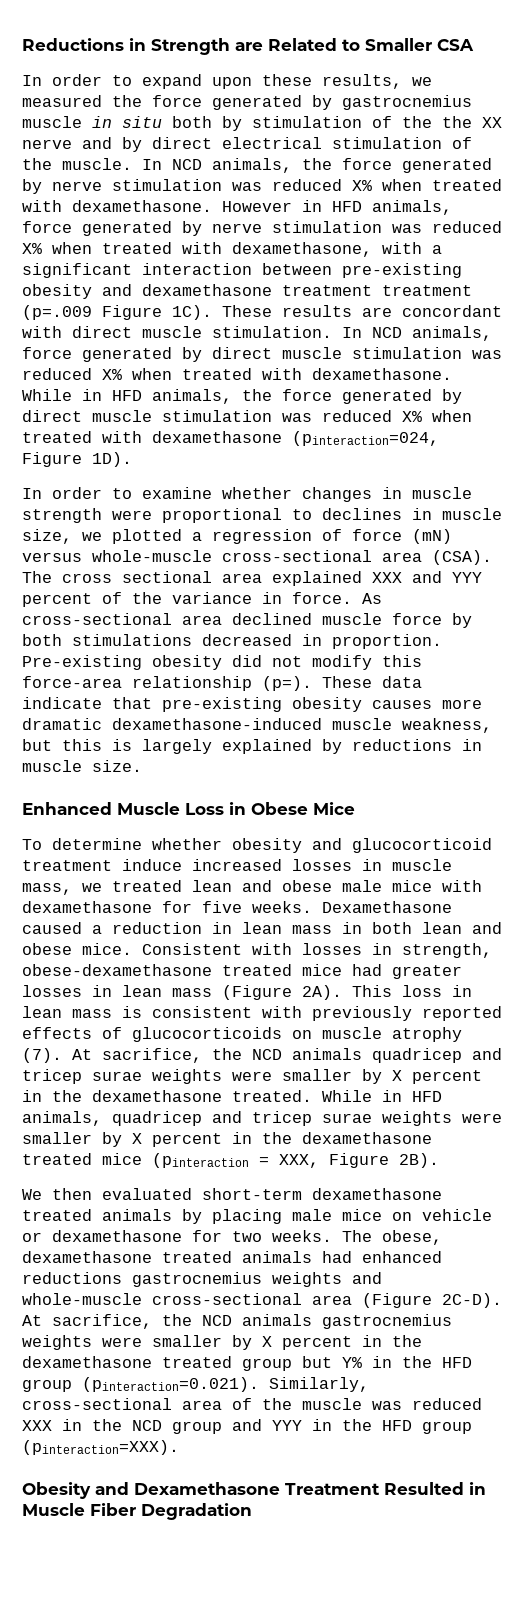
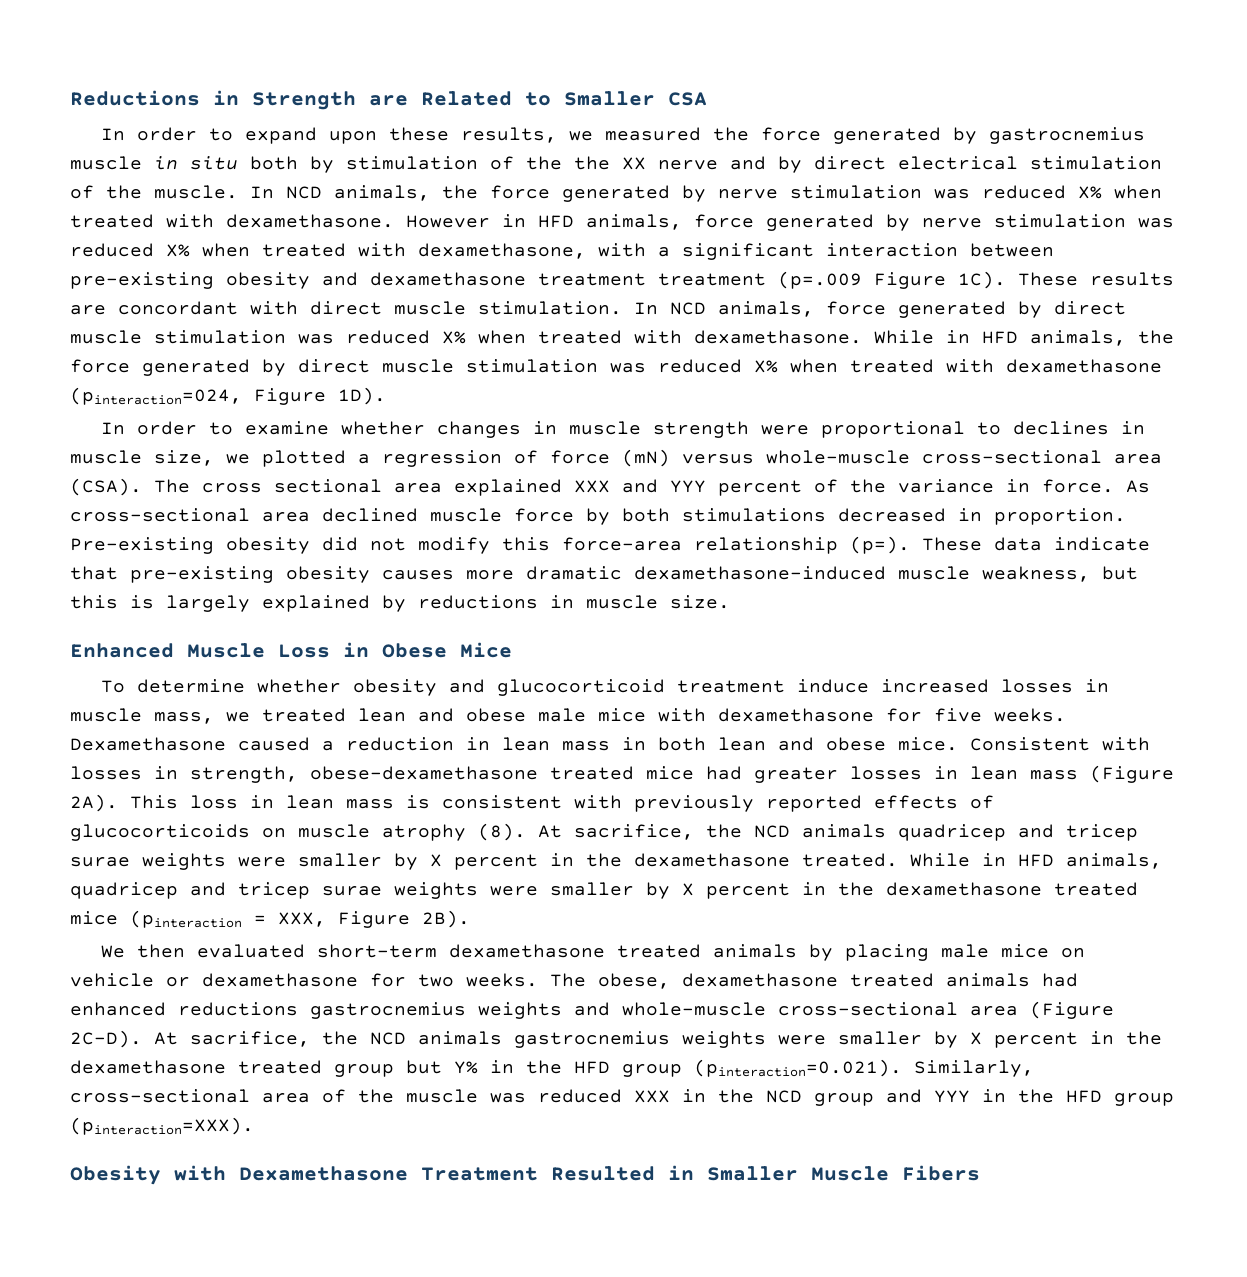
[22,1048,62,1063] (7). -> [478,823,526,841] (8).
[95,1482,129,1495] and -> [174,1165,226,1181] with
[22,1503,252,1520] Muscle Fiber Degradation -> [707,1165,980,1181] Smaller Muscle Fibers

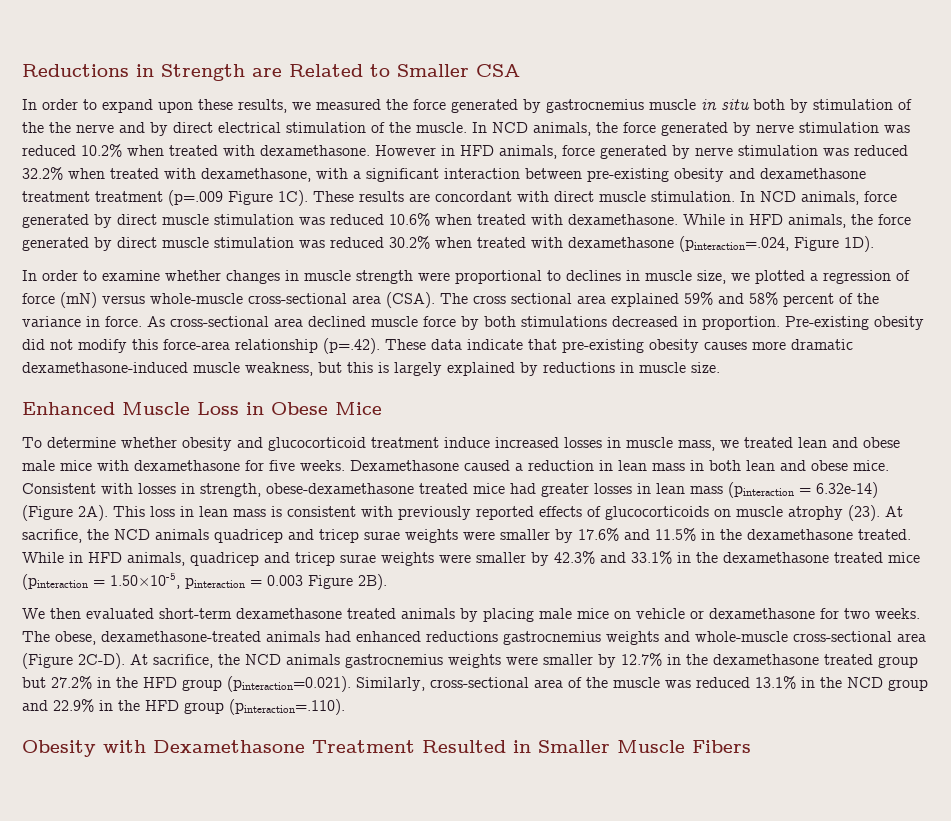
[622,157,646,170] XX -> (71, 127) none
[1078,186,1102,199] X% -> [81,144,122,157] 10.2%
[166,244,190,257] X% -> [22,167,63,180] 32.2%
[442,331,466,344] X% -> [389,213,430,226] 10.6%
[754,360,778,373] X% -> [389,236,430,249] 30.2%
[70,387,242,405] (pinteraction=024, -> [679,236,789,252] (pinteraction=.024,
[574,479,706,493] XXX and YYY -> [684,292,778,305] 59% and 58%
[850,536,910,554] (p=). -> [323,338,380,354] (p=.42).
(1078, 775) none -> [728,482,878,498] (pinteraction = 6.32e-14)
[478,823,526,841] (8). -> [848,505,880,521] (23).
[430,854,538,870] X percent -> [578,528,696,541] 17.6% and 11.5%
[682,883,790,899] X percent -> [554,551,672,564] 42.3% and 33.1%
[278,912,326,927] XXX, -> [110,573,303,589] 1.50×10-5, pinteraction = 0.003
[682,973,934,987] dexamethasone treated -> [101,631,261,642] dexamethasone-treated
[970,1032,1078,1048] X percent -> [621,653,662,666] 12.7%
[454,1061,478,1074] Y% -> [51,676,92,689] 27.2%
[634,1090,670,1103] XXX -> [755,676,796,689] 13.1%
[934,1089,1174,1106] [70,1117,254,1135] YYY in the HFD group (pinteraction=XXX). -> [53,699,345,715] 22.9% in the HFD group (pinteraction=.110).

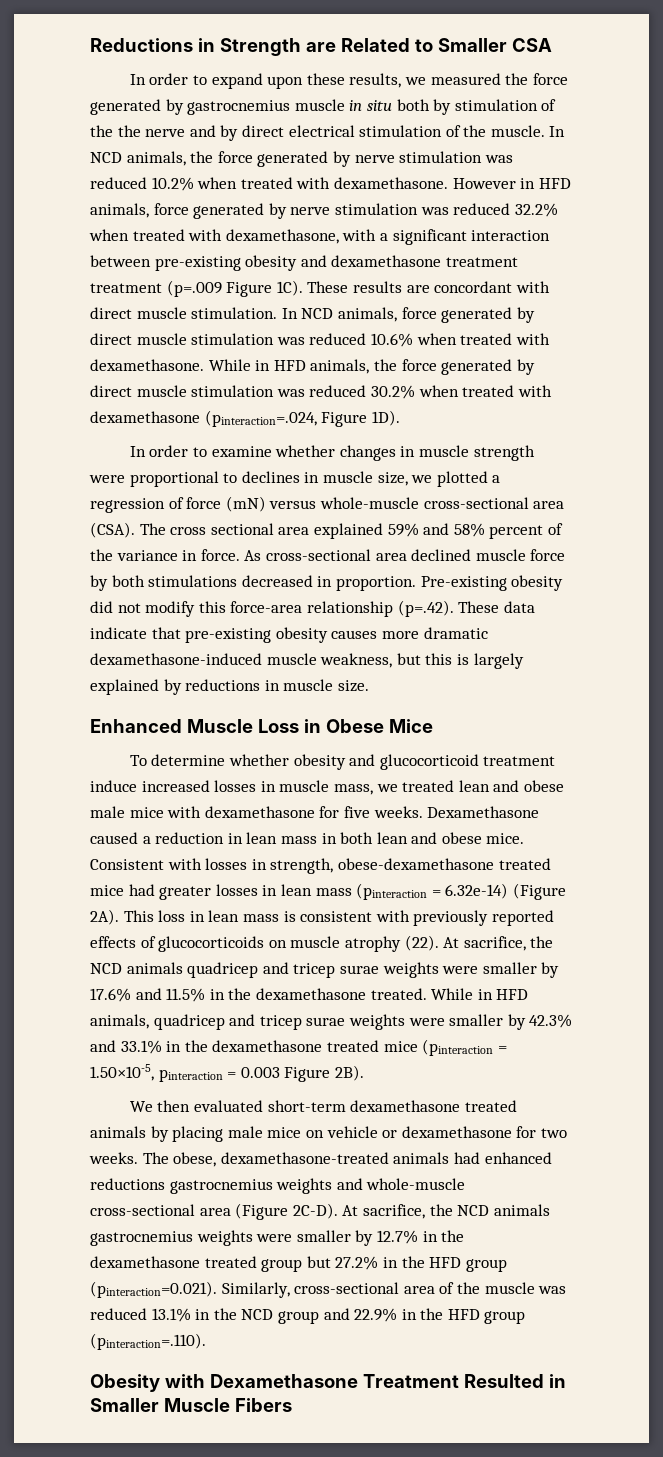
[848,505,880,521] (23). -> [404,935,439,951] (22).

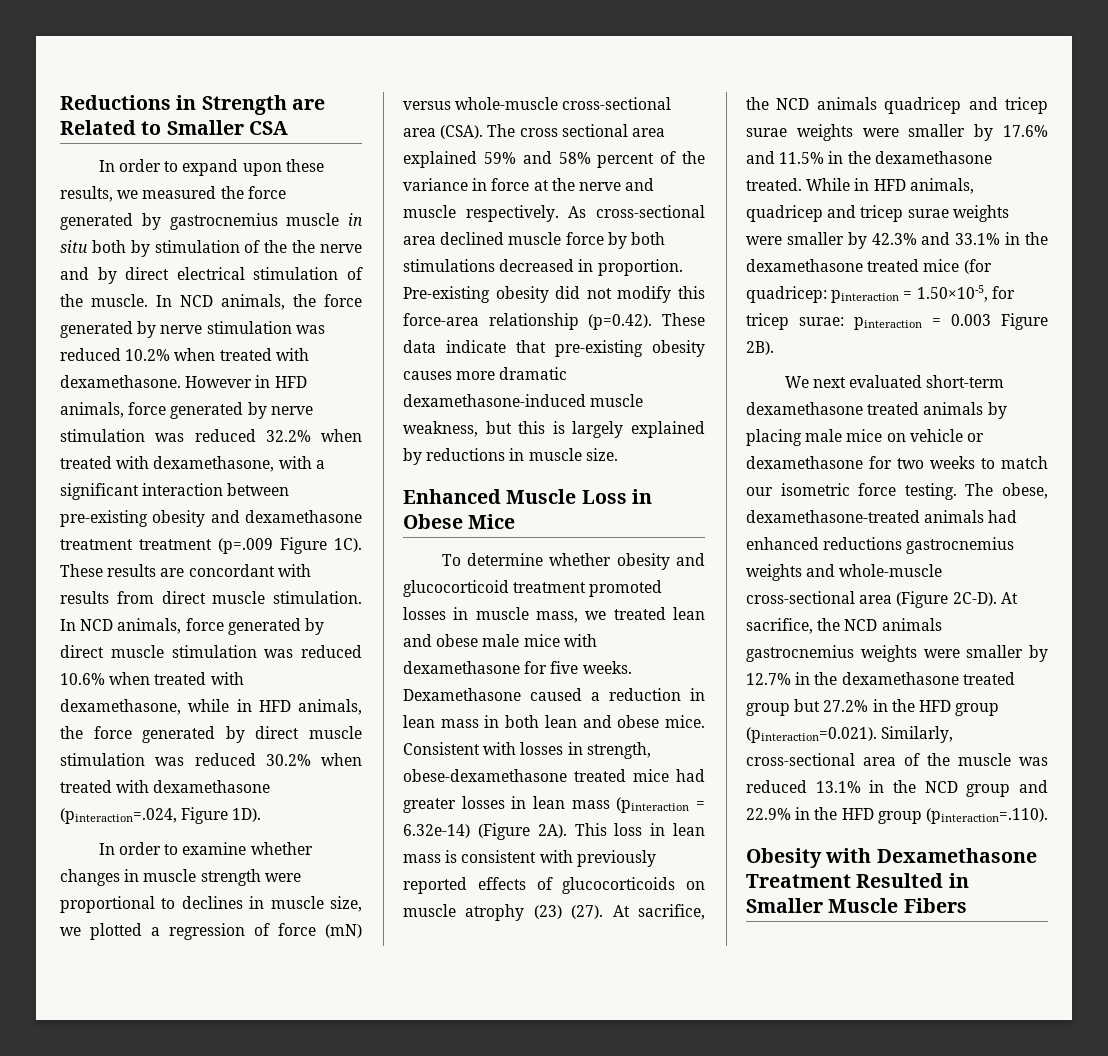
(550, 287) none -> [60,591,154,604] results from
[90,359,251,371] dexamethasone. While -> [60,699,230,715] dexamethasone, while
[200,549,240,561] force. -> [491,178,655,191] [403,205,559,222] force at the nerve and muscle respectively.
[397,600,454,617] (p=.42). -> [588,314,653,330] (p=0.42).
[90,780,210,792] induce increased -> [589,580,663,597] promoted
[404,935,439,951] (22). -> [533,905,604,919] (23) (27).
[422,1039,507,1056] [90,1064,154,1081] (pinteraction = 1.50×10-5, -> [963,259,992,274] [746,285,1015,303] [746,313,844,330] (for quadricep: pinteraction = 1.50×10-5, for tricep surae:
[157,1100,191,1112] then -> [813,377,847,388] next
[89,1152,138,1164] weeks. -> [930,456,1048,469] [746,483,957,500] weeks to match our isometric force testing.

